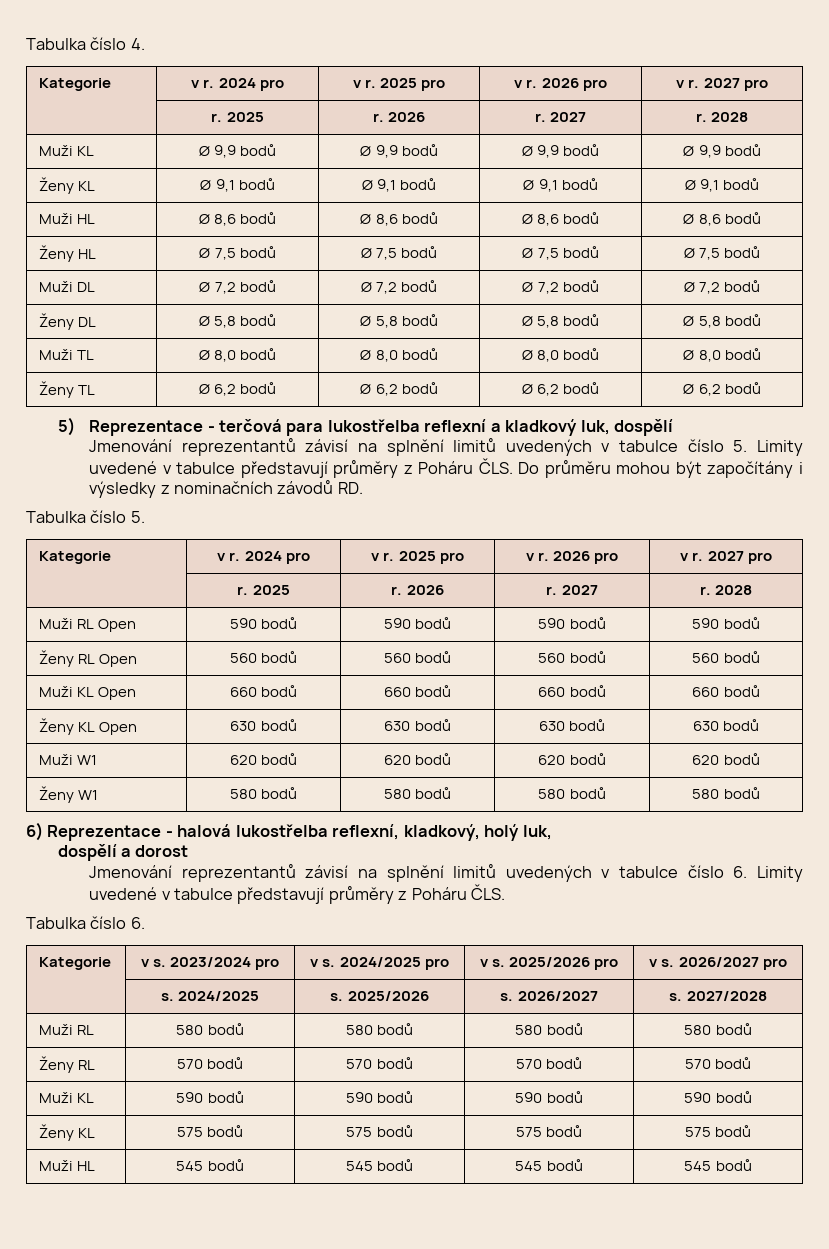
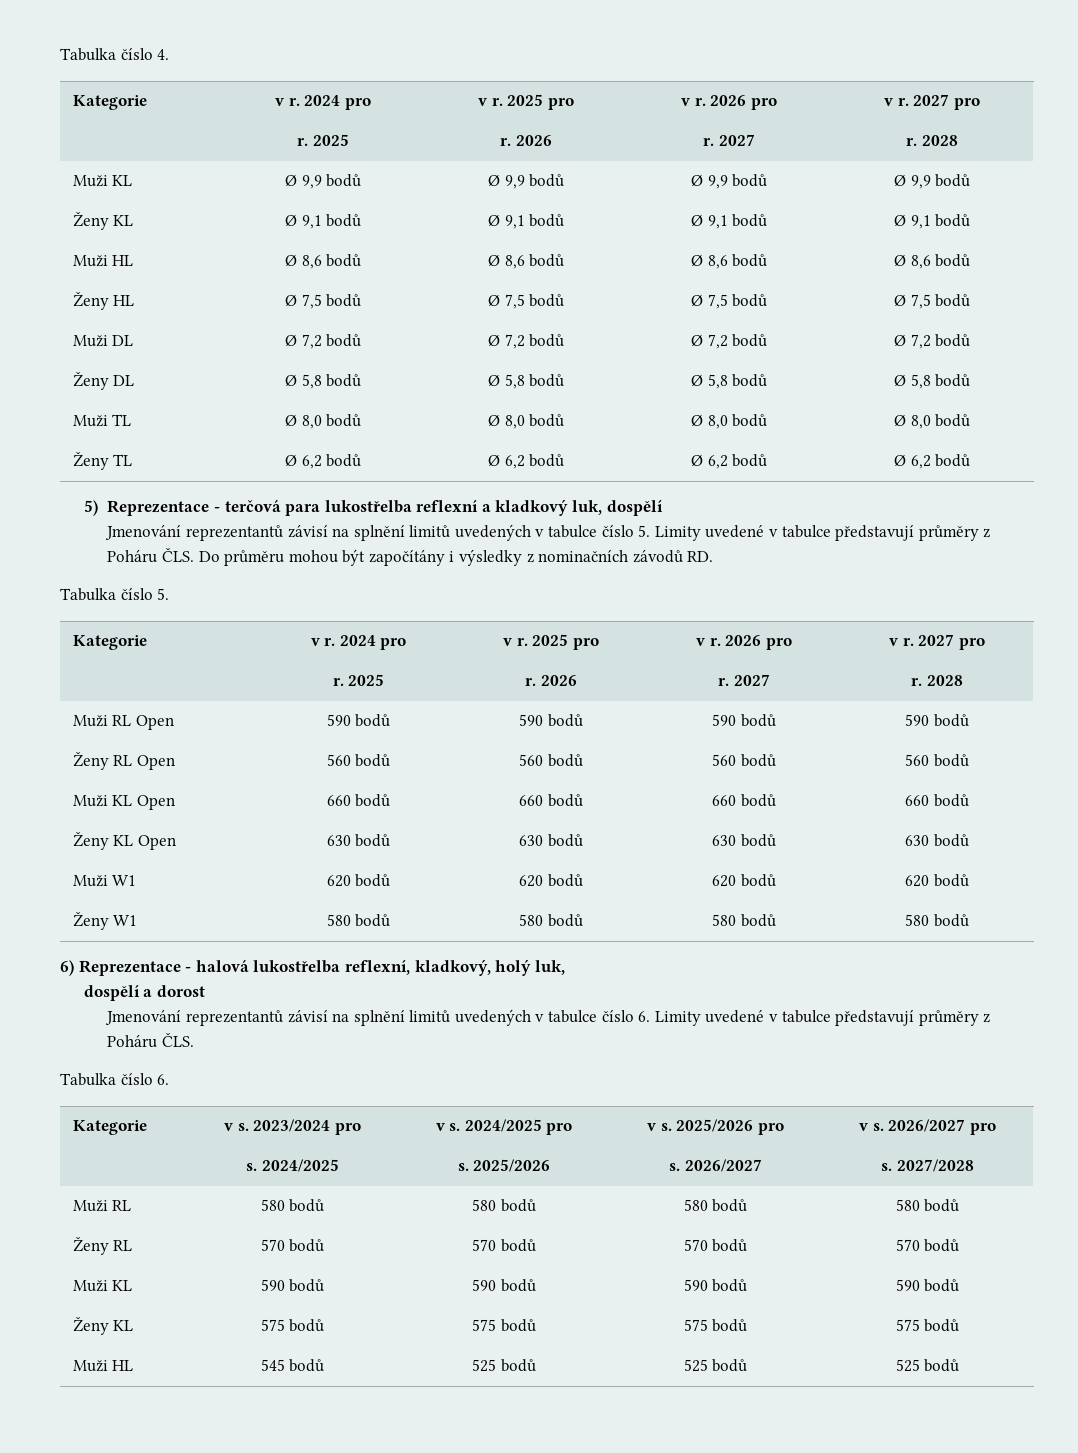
[345,1159,414,1171] [515,1159,583,1171] [684,1161,712,1171] 545 bodů | 545 bodů | 545 -> [472,1359,536,1372] [683,1359,748,1372] [895,1359,920,1372] 525 bodů | 525 bodů | 525

